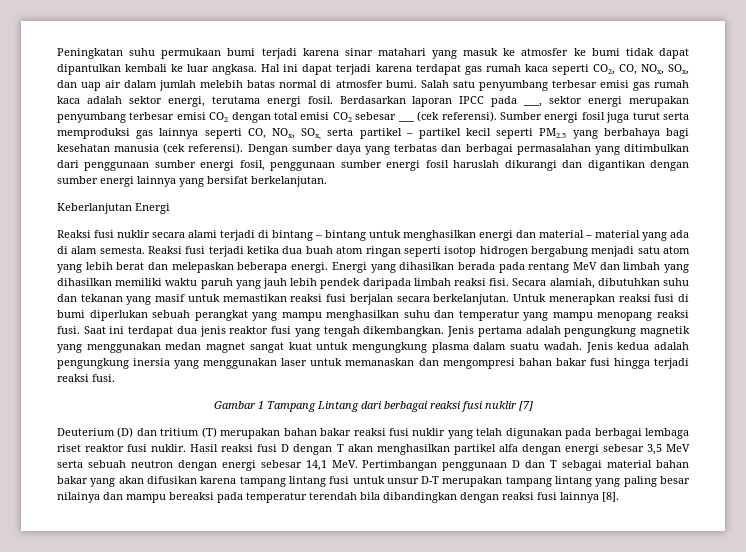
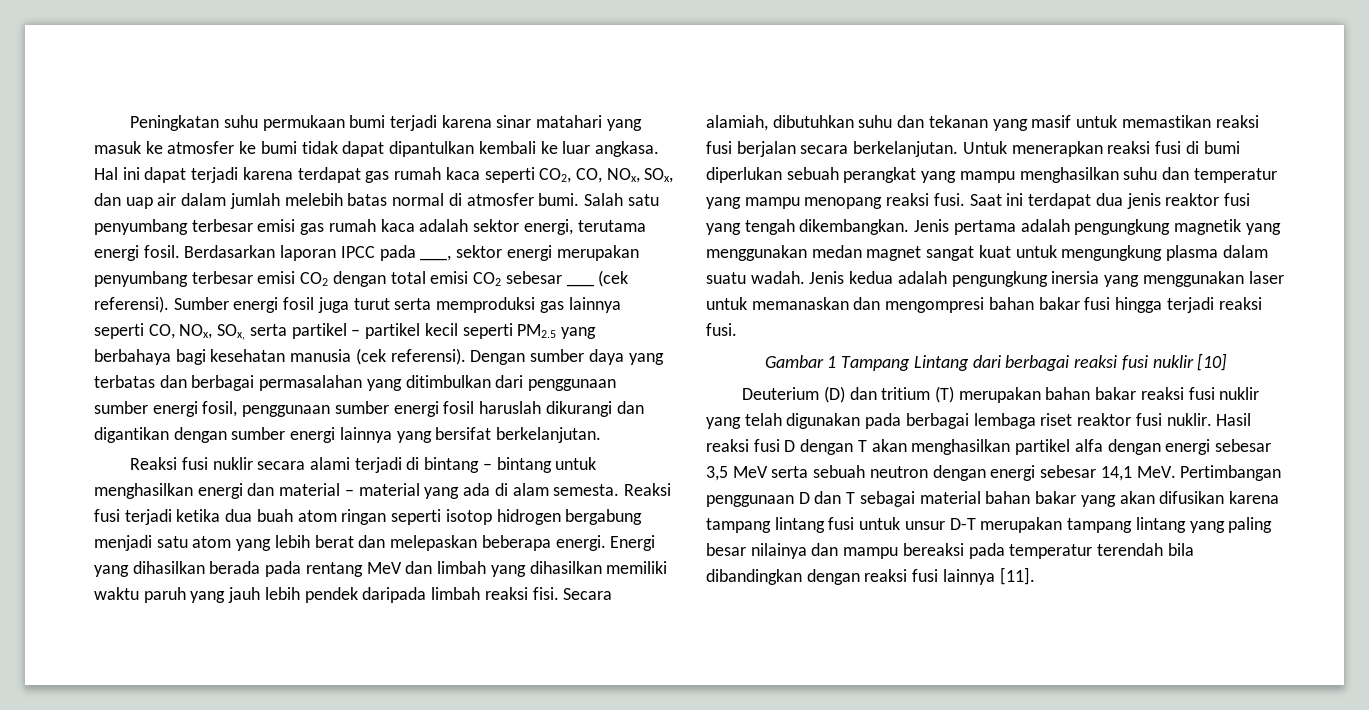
[57,203,170,214] // Keberlanjutan Energi -> (602, 435) none
[518,401,533,411] [7] -> [1197,353,1228,371] [10]
[602,492,619,502] [8]. -> [999,567,1035,585] [11].

